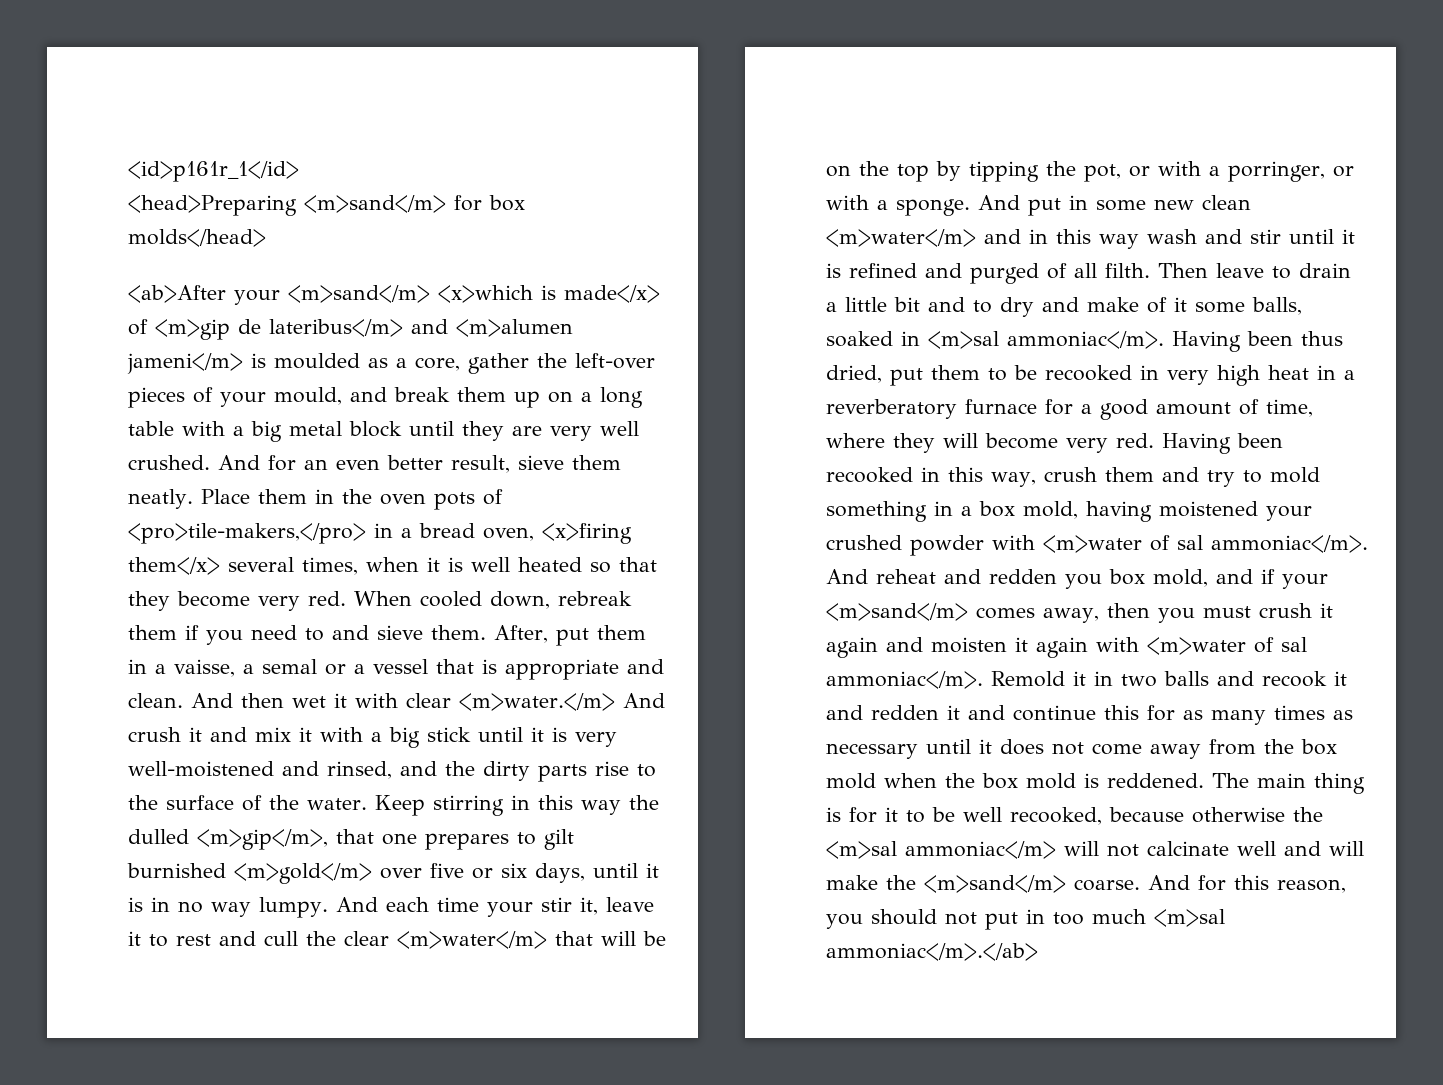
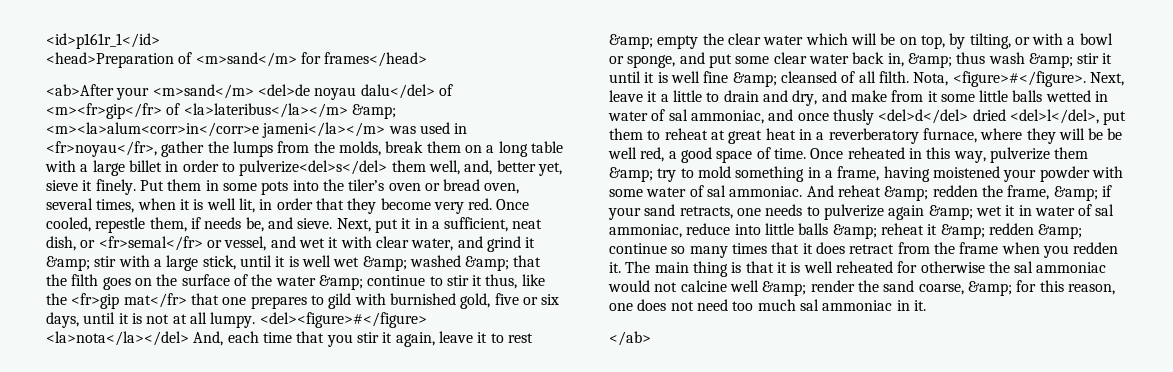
[128,195,525,216] [128,229,266,247] [128,285,660,305] [128,319,573,340] [127,353,655,374] [128,387,387,408] <head>Preparing <m>sand</m> for box molds</head> // <ab>After your <m>sand</m> <x>which is made</x> of <m>gip de lateribus</m> and <m>alumen jameni</m> is moulded as a core, gather the left-over pieces of your mould, and -> [46,52,428,68] [46,84,453,100] [46,103,396,119] [46,122,468,138] [46,141,381,157] <head>Preparation of <m>sand</m> for frames</head> // <ab>After your <m>sand</m> <del>de noyau dalu</del> of <m><fr>gip</fr> of <la>lateribus</la></m> &amp; <m><la>alum<corr>in</corr>e jameni</la></m> was used in <fr>noyau</fr>, gather the lumps from the molds,
[514,391,540,408] up -> (461, 147) none
[251,421,639,442] [128,455,621,473] [128,489,503,510] [128,523,632,544] [128,557,220,575] big metal block until they are very well crushed. And for an even better result, sieve them neatly. Place them in the oven pots of <pro>tile-makers,</pro> in a bread oven, <x>firing them</x> -> [92,160,562,176] [46,179,520,195] large billet in order to pulverize<del>s</del> them well, and, better yet, sieve it finely. Put them in some pots into the tiler’s oven or bread oven,
[518,557,611,573] heated so -> [238,198,313,213] lit, in order
[354,591,632,609] [128,625,646,646] [128,659,664,680] [128,693,665,711] [128,727,617,748] [128,761,656,782] [128,795,659,816] [128,829,574,850] [127,863,422,884] When cooled down, rebreak them if you need to and sieve them. After, put them in a vaisse, a semal or a vessel that is appropriate and clean. And then wet it with clear <m>water.</m> And crush it and mix it with a big stick until it is very well-moistened and rinsed, and the dirty parts rise to the surface of the water. Keep stirring in this way the dulled <m>gip</m>, that one prepares to gilt burnished <m>gold</m> over -> [496,199,530,210] [46,217,543,233] [46,236,536,252] [46,255,542,271] [46,274,545,290] [46,293,491,309] Once cooled, repestle them, if needs be, and sieve. Next, put it in a sufficient, neat dish, or <fr>semal</fr> or vessel, and wet it with clear water, and grind it &amp; stir with a large stick, until it is well wet &amp; washed &amp; that the filth goes on the surface of the water &amp; continue to stir it thus, like the <fr>gip mat</fr> that one prepares to gild with burnished gold,
[151,897,654,918] [128,931,666,949] [826,161,1354,182] [826,195,1251,216] [826,229,1355,249] [826,263,1351,284] [826,297,1034,317] in no way lumpy. And each time your stir it, leave it to rest and cull the clear <m>water</m> that will be on the top by tipping the pot, or with a porringer, or with a sponge. And put in some new clean <m>water</m> and in this way wash and stir until it is refined and purged of all filth. Then leave to drain a little bit and to dry -> [146,312,427,328] [46,331,533,347] [609,33,1113,49] [609,52,1113,68] [609,71,1124,87] [609,90,818,106] not at all lumpy. <del><figure>#</figure> <la>nota</la></del> And, each time that you stir it again, leave it to rest &amp; empty the clear water which will be on top, by tilting, or with a bowl or sponge, and put some clear water back in, &amp; thus wash &amp; stir it until it is well fine &amp; cleansed of all filth. Nota, <figure>#</figure>. Next, leave it a little to drain and dry,
[1147,297,1167,313] of -> [891,90,924,102] from
[1252,297,1302,315] [826,331,1343,352] [826,365,1355,386] [826,399,1313,420] [826,433,1283,454] [826,467,1199,487] balls, soaked in <m>sal ammoniac</m>. Having been thus dried, put them to be recooked in very high heat in a reverberatory furnace for a good amount of time, where they will become very red. Having been recooked in this way, crush them and -> [979,90,1109,102] [608,109,1127,125] [609,128,1123,144] [608,147,1089,163] [609,167,653,182] little balls wetted in water of sal ammoniac, and once thusly <del>d</del> dried <del>l</del>, put them to reheat at great heat in a reverberatory furnace, where they will be be well red, a good space of time. Once reheated in this way, pulverize them &amp;
[979,501,1078,519] box mold, -> [837,166,880,181] frame,
[826,535,902,550] crushed -> (1037, 175) none
[1043,535,1368,553] <m>water of sal ammoniac</m>. -> [609,185,803,197] some water of sal ammoniac.
[944,569,1328,589] [826,603,1333,623] [826,637,1307,658] [826,671,1347,689] [826,705,1353,725] [826,739,1337,759] [826,773,1365,794] [826,807,1323,825] [826,841,1364,859] [826,875,1346,893] [826,909,1225,930] [826,943,1038,961] and redden you box mold, and if your <m>sand</m> comes away, then you must crush it again and moisten it again with <m>water of sal ammoniac</m>. Remold it in two balls and recook it and redden it and continue this for as many times as necessary until it does not come away from the box mold when the box mold is reddened. The main thing is for it to be well recooked, because otherwise the <m>sal ammoniac</m> will not calcinate well and will make the <m>sand</m> coarse. And for this reason, you should not put in too much <m>sal ammoniac</m>.</ab> -> [884,185,1112,201] [608,204,1115,220] [609,223,1083,239] [609,242,1119,258] [609,261,1107,277] [608,280,1115,296] [609,299,926,311] [609,331,651,346] &amp; redden the frame, &amp; if your sand retracts, one needs to pulverize again &amp; wet it in water of sal ammoniac, reduce into little balls &amp; reheat it &amp; redden &amp; continue so many times that it does retract from the frame when you redden it. The main thing is that it is well reheated for otherwise the sal ammoniac would not calcine well &amp; render the sand coarse, &amp; for this reason, one does not need too much sal ammoniac in it. // </ab>

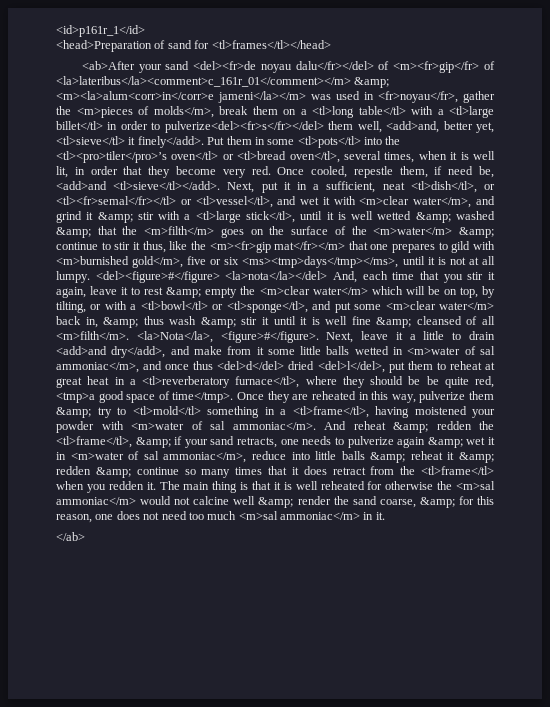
[195,52,428,67] <m>sand</m> for frames</head> -> [167,40,331,49] sand for <tl>frames</tl></head>
[152,84,435,100] <m>sand</m> <del>de noyau dalu</del> -> [165,61,374,73] sand <del><fr>de noyau dalu</fr></del>
[183,103,348,118] <la>lateribus</la></m> -> [56,76,351,87] <la>lateribus</la><comment>c_161r_01</comment></m>
[232,141,563,157] [45,160,162,176] lumps from the molds, break them on a long table with a large billet -> [76,106,494,118] [56,121,103,130] <m>pieces of molds</m>, break them on a <tl>long table</tl> with a <tl>large billet</tl>
[239,160,388,176] pulverize<del>s</del> -> [164,121,324,133] pulverize<del><fr>s</fr></del>
[464,160,493,175] and, -> [386,121,440,133] <add>and,
[46,179,136,195] sieve it finely. -> [56,136,204,148] <tl>sieve</tl> it finely</add>.
[261,181,289,195] pots -> [297,136,361,148] <tl>pots</tl>
[348,179,520,194] tiler’s oven or bread oven, -> [56,151,340,163] <tl><pro>tiler</pro>’s oven</tl> or <tl>bread oven</tl>,
[204,217,333,232] needs be, and sieve. -> [448,166,494,178] [56,181,221,190] need be, <add>and <tl>sieve</tl></add>.
[46,236,267,251] dish, or <fr>semal</fr> or vessel, -> [410,181,495,193] [56,196,273,208] <tl>dish</tl>, or <tl><fr>semal</fr></tl> or <tl>vessel</tl>,
[375,236,454,251] clear water, -> [359,196,472,208] <m>clear water</m>,
[166,255,360,271] large stick, until it is well wet -> [195,211,412,223] <tl>large stick</tl>, until it is well wetted
[71,274,99,286] filth -> [144,226,215,235] <m>filth</m>
[275,276,316,286] water -> [373,227,453,235] <m>water</m>
[71,293,187,309] <fr>gip mat</fr> -> [209,241,346,253] <m><fr>gip mat</fr></m>
[389,293,491,309] burnished gold, -> [56,256,184,268] <m>burnished gold</m>,
[46,312,79,328] days, -> [242,256,399,268] <ms><tmp>days</tmp></ms>,
[727,33,804,45] clear water -> [259,286,368,295] <m>clear water</m>
[1079,33,1113,45] [609,55,676,68] bowl or sponge, -> [140,301,308,313] <tl>bowl</tl> or <tl>sponge</tl>,
[773,52,849,64] clear water -> [385,301,494,310] <m>clear water</m>
[878,71,949,86] filth. Nota, -> [56,331,213,343] <m>filth</m>. <la>Nota</la>,
[762,90,818,106] and dry, -> [56,346,166,358] <add>and dry</add>,
[608,109,764,124] water of sal ammoniac, -> [407,346,496,355] [56,362,139,373] <m>water of sal ammoniac</m>,
[832,109,874,125] thusly -> [193,361,214,370] thus
[828,128,977,144] reverberatory furnace, -> [142,376,300,388] <tl>reverberatory furnace</tl>,
[1058,128,1085,140] will -> [370,376,403,385] should
[608,147,844,163] well red, a good space of time. Once -> [444,376,494,388] [56,391,309,403] quite red, <tmp>a good space of time</tmp>. Once they are
[697,166,731,178] mold -> [132,406,201,415] <tl>mold</tl>
[837,166,880,181] frame, -> [292,406,369,418] <tl>frame</tl>,
[609,185,803,197] some water of sal ammoniac. -> [131,421,316,430] <m>water of sal ammoniac</m>.
[1007,185,1050,200] frame, -> [56,436,132,448] <tl>frame</tl>,
[1034,204,1115,216] [609,224,682,238] water of sal ammoniac, -> [70,451,247,463] <m>water of sal ammoniac</m>,
[959,242,999,254] frame -> [421,466,494,475] <tl>frame</tl>
[1014,261,1107,273] sal ammoniac -> [456,481,495,490] [56,497,136,505] <m>sal ammoniac</m>
[799,299,893,311] sal ammoniac -> [238,511,360,520] <m>sal ammoniac</m>

